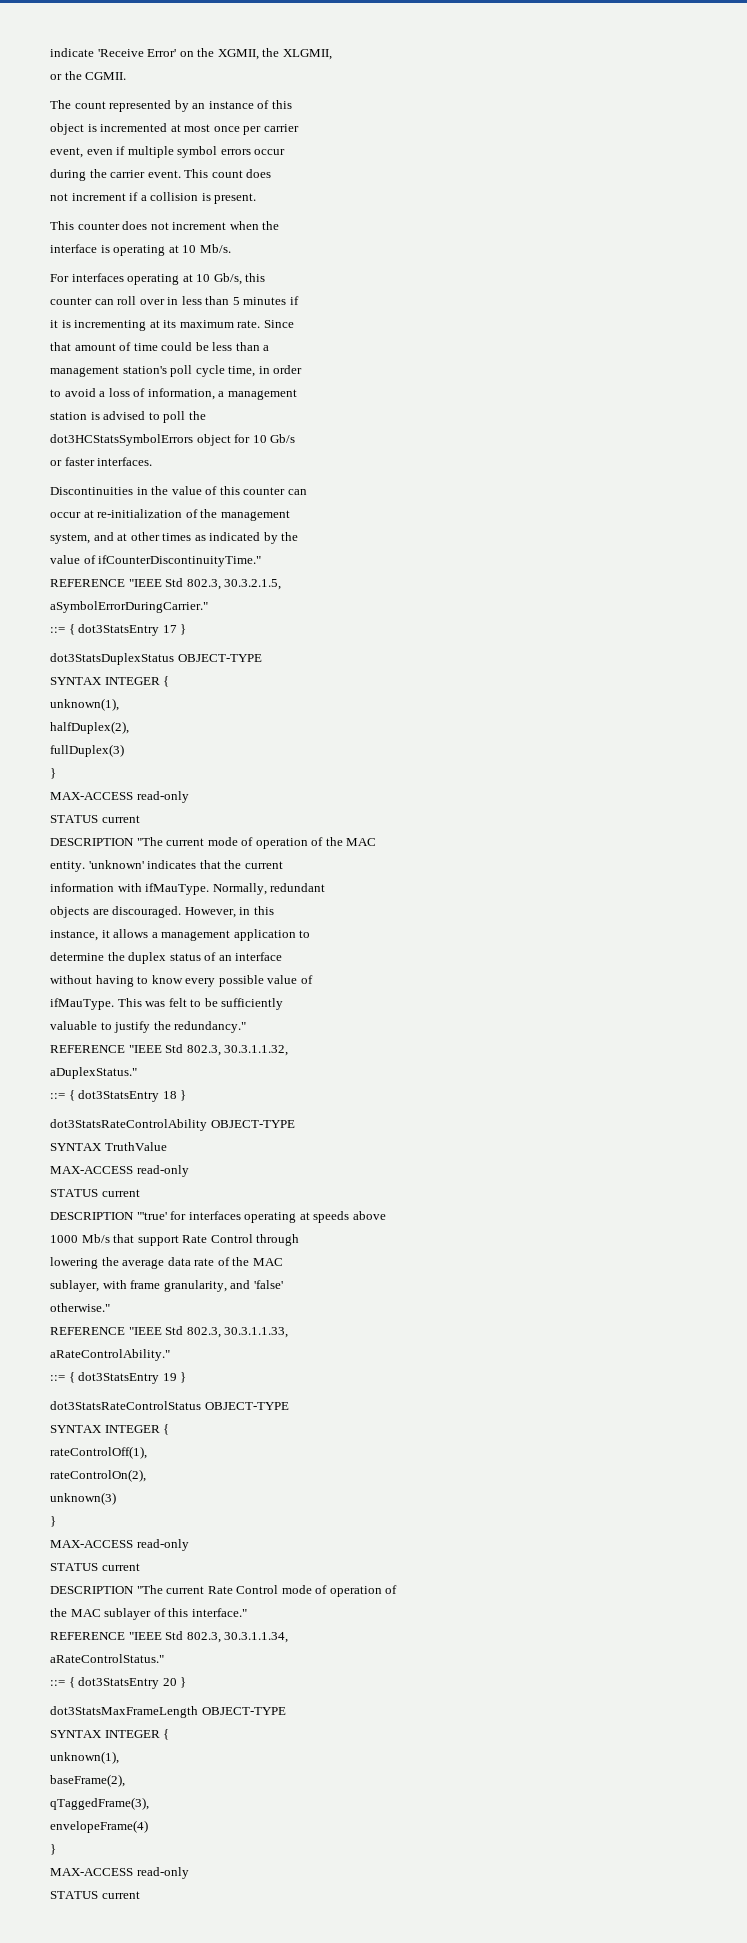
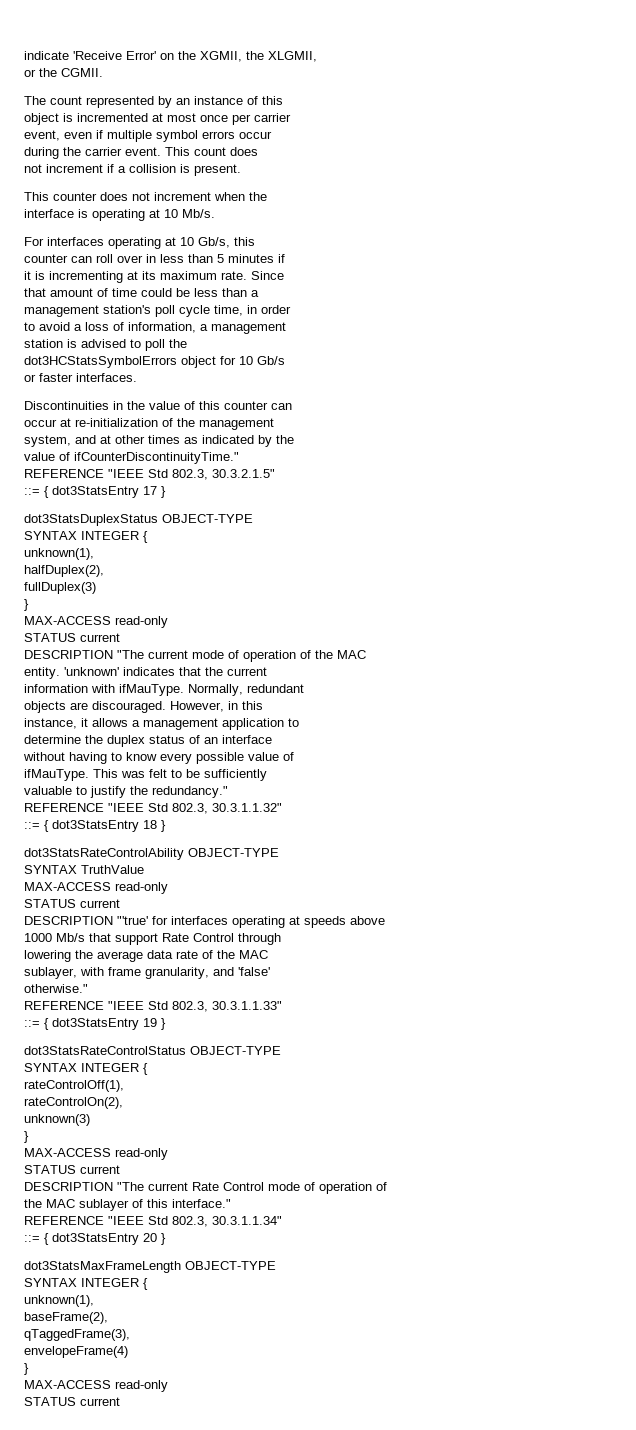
[224,579,282,590] [50,601,208,613] 30.3.2.1.5, // aSymbolErrorDuringCarrier." -> [212,469,275,478] 30.3.2.1.5"
[224,1045,289,1056] [50,1067,137,1079] 30.3.1.1.32, // aDuplexStatus." -> [212,803,282,812] 30.3.1.1.32"
[224,1327,289,1338] [50,1349,170,1361] 30.3.1.1.33, // aRateControlAbility." -> [212,1001,282,1010] 30.3.1.1.33"
[224,1632,289,1643] [50,1654,164,1663] 30.3.1.1.34, // aRateControlStatus." -> [212,1216,282,1225] 30.3.1.1.34"

